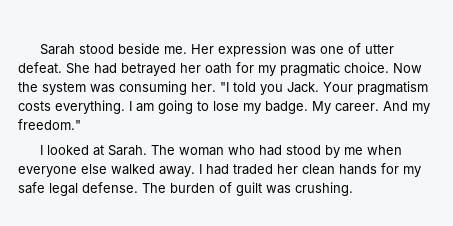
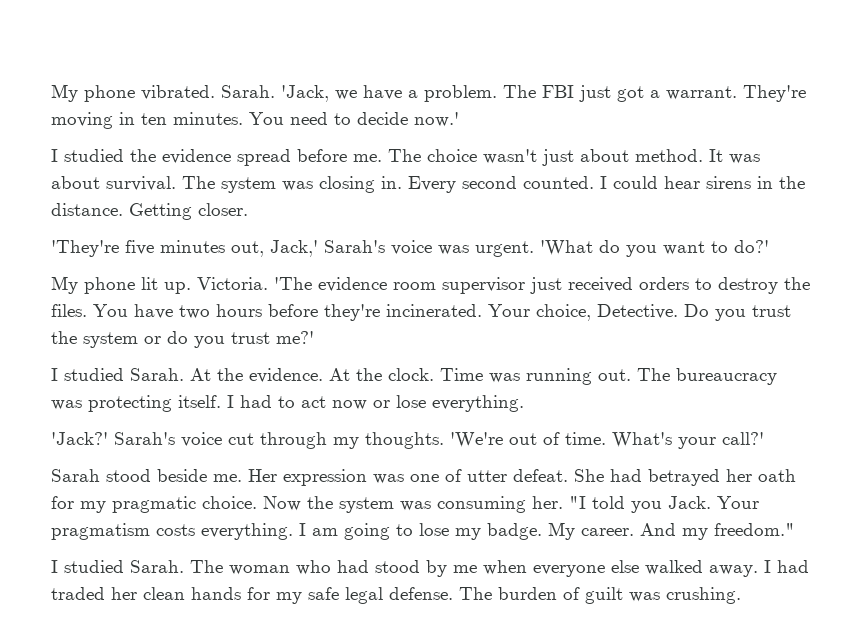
(40, 49) none -> [51,84,806,102] [51,112,459,129] [51,149,760,166] [51,176,805,193] [51,203,248,220] [51,240,769,257] [51,276,810,294] [51,304,791,321] [51,331,314,348] [51,368,777,385] [51,395,524,412] [51,432,764,449] My phone vibrated. Sarah. 'Jack, we have a problem. The FBI just got a warrant. They're moving in ten minutes. You need to decide now.' // I studied the evidence spread before me. The choice wasn't just about method. It was about survival. The system was closing in. Every second counted. I could hear sirens in the distance. Getting closer. // 'They're five minutes out, Jack,' Sarah's voice was urgent. 'What do you want to do?' // My phone lit up. Victoria. 'The evidence room supervisor just received orders to destroy the files. You have two hours before they're incinerated. Your choice, Detective. Do you trust the system or do you trust me?' // I studied Sarah. At the evidence. At the clock. Time was running out. The bureaucracy was protecting itself. I had to act now or lose everything. // 'Jack?' Sarah's voice cut through my thoughts. 'We're out of time. What's your call?' //
[47,145,105,156] looked at -> [64,560,124,573] studied

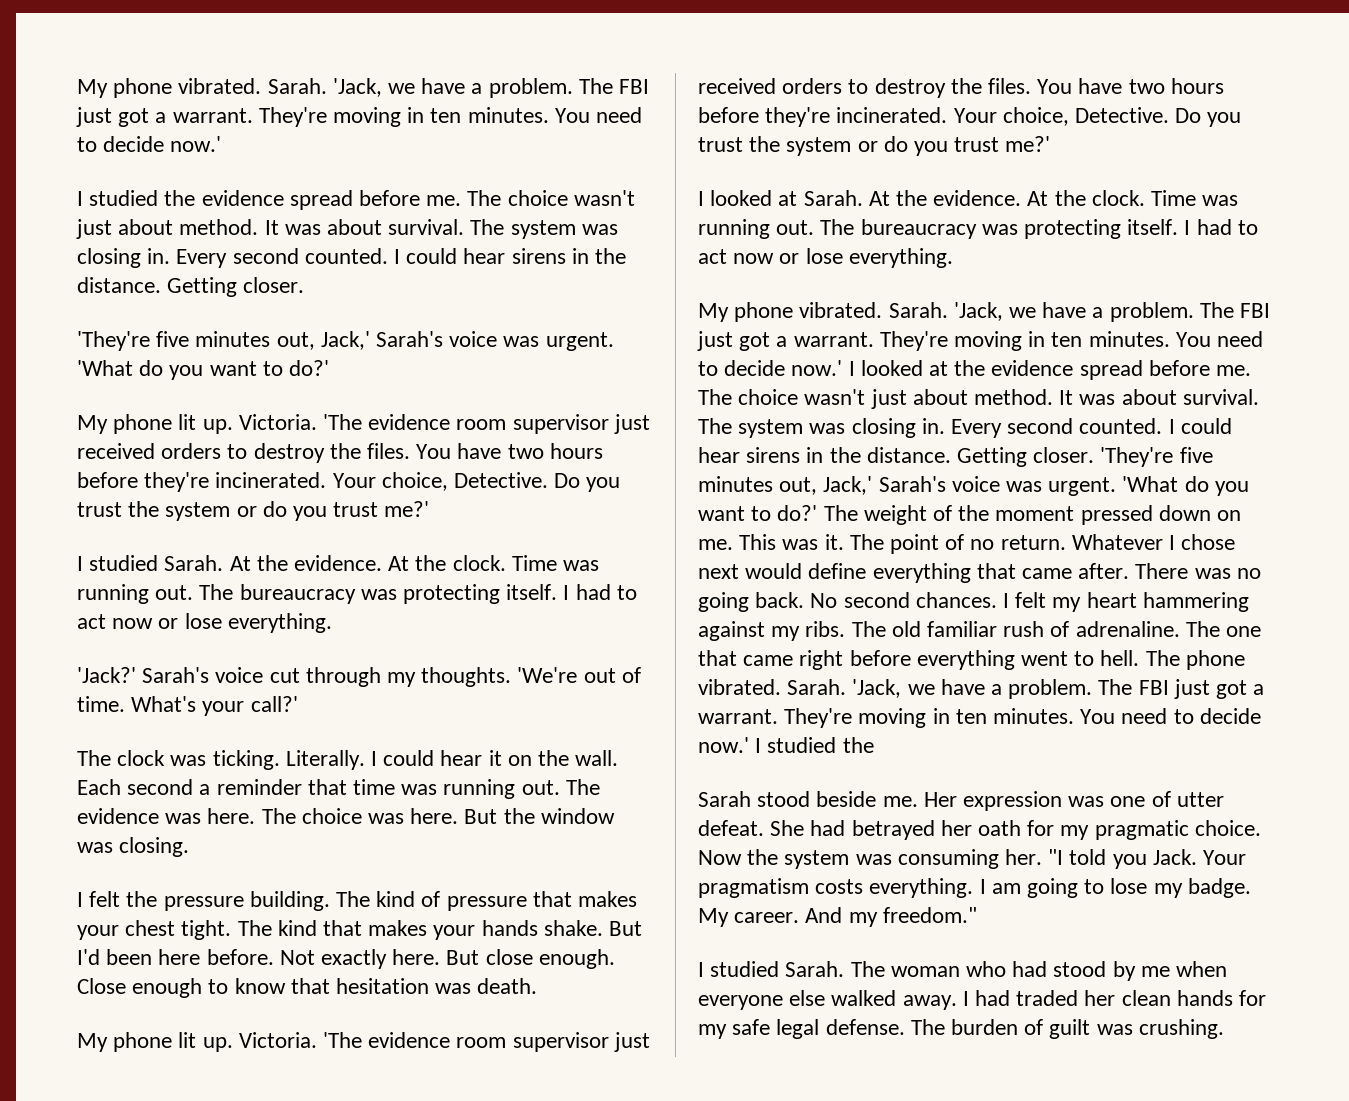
(764, 438) none -> [77,750,619,770] [77,779,600,799] [77,808,615,824] [77,837,190,857] [77,891,638,911] [77,920,643,940] [77,949,615,969] [77,978,538,998] [77,1032,650,1052] [698,78,1224,98] [698,107,1242,127] [698,136,1051,156] [698,190,1239,206] [698,219,1258,239] [698,248,953,268] [698,302,1271,322] [697,331,1264,351] [698,360,1252,380] [698,389,1259,409] [698,418,1232,438] [698,447,1213,467] [698,476,1249,496] [698,505,1242,525] [698,534,1236,554] [698,563,1261,583] [698,592,1249,612] [698,621,1262,641] [698,650,1245,670] [698,679,1265,699] [698,708,1261,728] [698,737,874,753] // The clock was ticking. Literally. I could hear it on the wall. Each second a reminder that time was running out. The evidence was here. The choice was here. But the window was closing. // I felt the pressure building. The kind of pressure that makes your chest tight. The kind that makes your hands shake. But I'd been here before. Not exactly here. But close enough. Close enough to know that hesitation was death. // My phone lit up. Victoria. 'The evidence room supervisor just received orders to destroy the files. You have two hours before they're incinerated. Your choice, Detective. Do you trust the system or do you trust me?' // I looked at Sarah. At the evidence. At the clock. Time was running out. The bureaucracy was protecting itself. I had to act now or lose everything. // My phone vibrated. Sarah. 'Jack, we have a problem. The FBI just got a warrant. They're moving in ten minutes. You need to decide now.' I looked at the evidence spread before me. The choice wasn't just about method. It was about survival. The system was closing in. Every second counted. I could hear sirens in the distance. Getting closer. 'They're five minutes out, Jack,' Sarah's voice was urgent. 'What do you want to do?' The weight of the moment pressed down on me. This was it. The point of no return. Whatever I chose next would define everything that came after. There was no going back. No second chances. I felt my heart hammering against my ribs. The old familiar rush of adrenaline. The one that came right before everything went to hell. The phone vibrated. Sarah. 'Jack, we have a problem. The FBI just got a warrant. They're moving in ten minutes. You need to decide now.' I studied the

